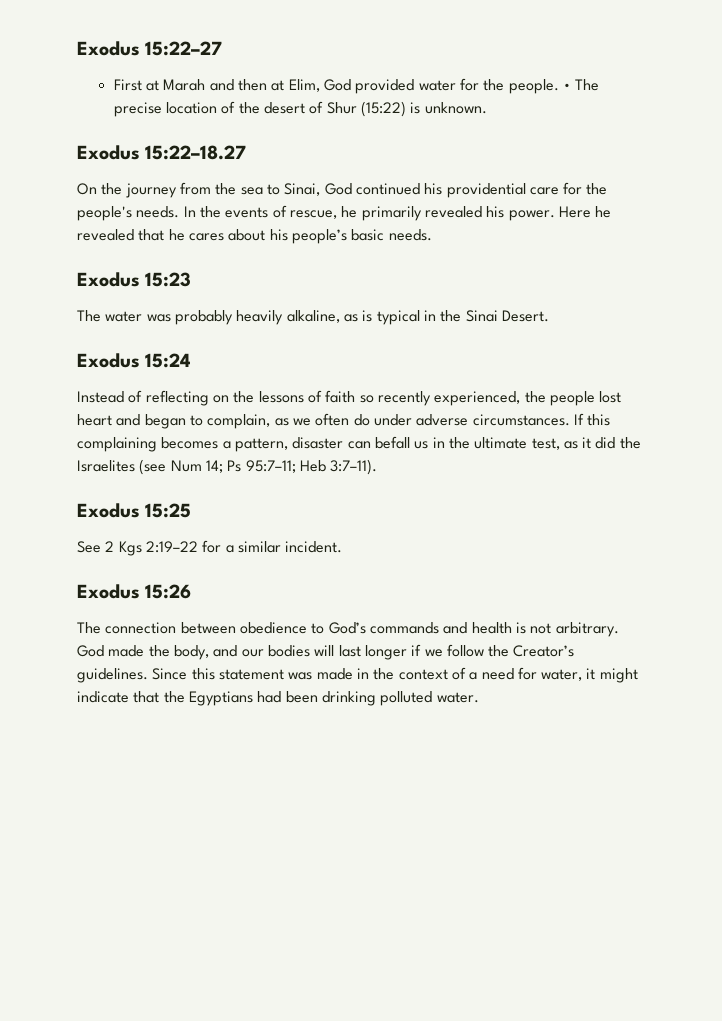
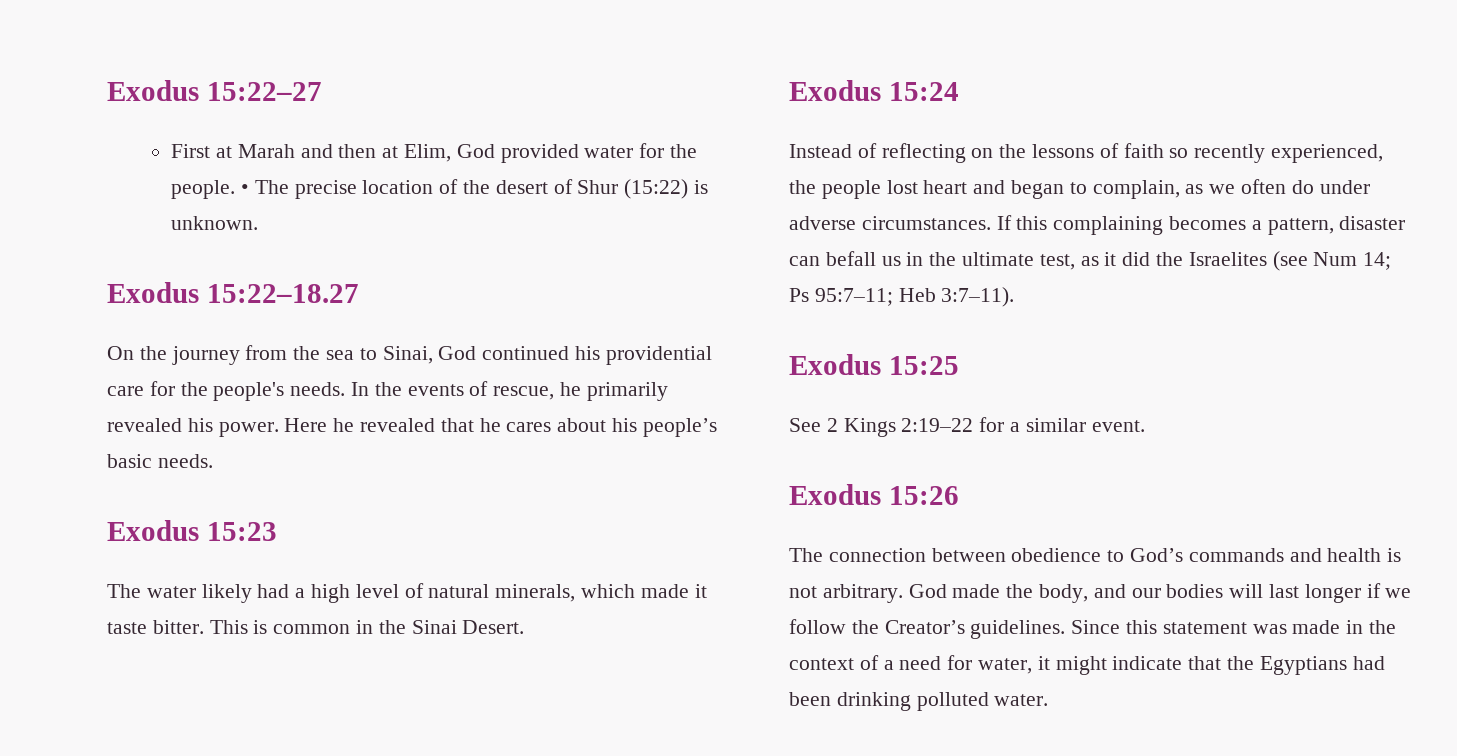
[146,310,420,325] was probably heavily alkaline, as is typical -> [201,583,707,603] [107,620,351,634] likely had a high level of natural minerals, which made it taste bitter. This is common
[118,541,142,556] Kgs -> [843,418,896,437] Kings
[285,541,343,553] incident. -> [1091,420,1145,432] event.

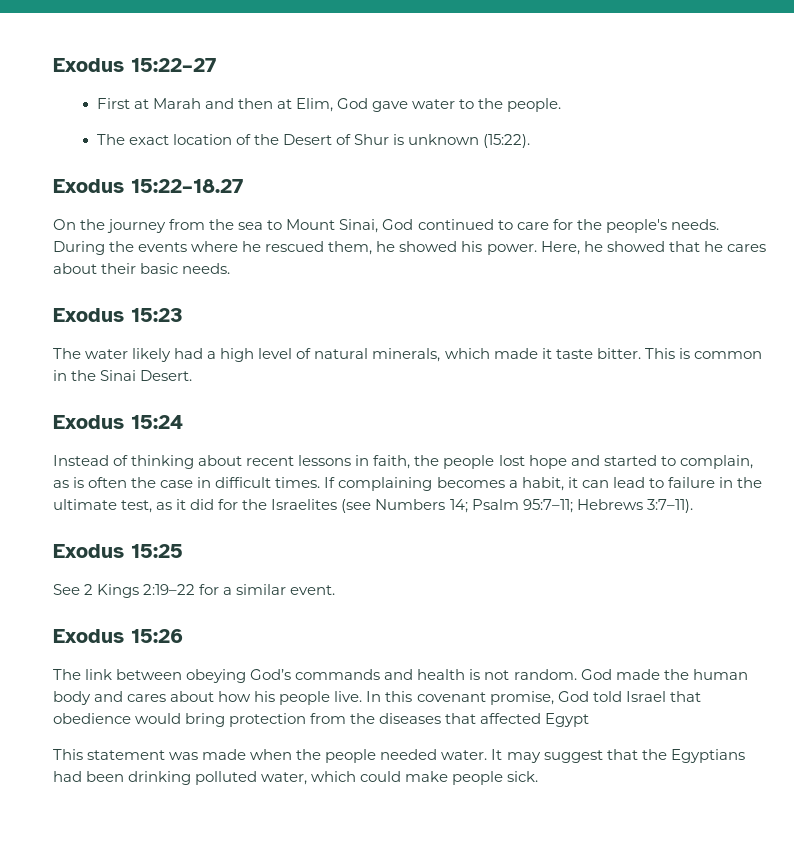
[500,143,665,163] provided water for -> [371,99,475,112] gave water to
[240,180,357,199] • The precise -> [96,134,169,145] // The exact
[495,180,548,194] desert -> [282,134,332,145] Desert
[624,179,708,199] [171,216,259,230] (15:22) is unknown. -> [392,134,531,148] is unknown (15:22).
(377, 354) none -> [286,219,336,230] Mount
[575,346,712,365] his providential -> [497,220,513,230] to
[351,382,370,396] In -> [53,241,105,255] During
[469,381,668,401] [107,418,436,437] of rescue, he primarily revealed his power. Here he revealed -> [191,241,665,255] where he rescued them, he showed his power. Here, he showed
[612,418,717,437] his people’s -> [101,263,137,274] their
[881,143,1384,163] [789,179,1370,199] [789,215,1406,235] [789,251,901,266] reflecting on the lessons of faith so recently experienced, the people lost heart and began to complain, as we often do under adverse circumstances. If this complaining becomes a pattern, disaster can befall us -> [131,455,753,469] [53,477,715,491] thinking about recent lessons in faith, the people lost hope and started to complain, as is often the case in difficult times. If complaining becomes a habit, it can lead to failure
(1151, 259) none -> [218,499,239,510] for
[1313,252,1392,270] [789,288,936,306] Num 14; Ps 95:7–11; Heb -> [375,499,643,513] Numbers 14; Psalm 95:7–11; Hebrews
[828,548,1125,562] connection between obedience to -> [85,669,247,683] link between obeying
[822,584,903,603] arbitrary. -> [513,669,577,680] random.
[1039,583,1412,603] [789,619,1397,639] [789,655,1183,675] body, and our bodies will last longer if we follow the Creator’s guidelines. Since this statement was made in the context of a need for water, it might indicate -> [692,669,748,680] [53,691,701,705] [53,713,590,727] [53,749,603,763] human body and cares about how his people live. In this covenant promise, God told Israel that obedience would bring protection from the diseases that affected Egypt // This statement was made when the people needed water. It may suggest
[994,694,1049,706] water. -> [261,771,539,785] water, which could make people sick.

